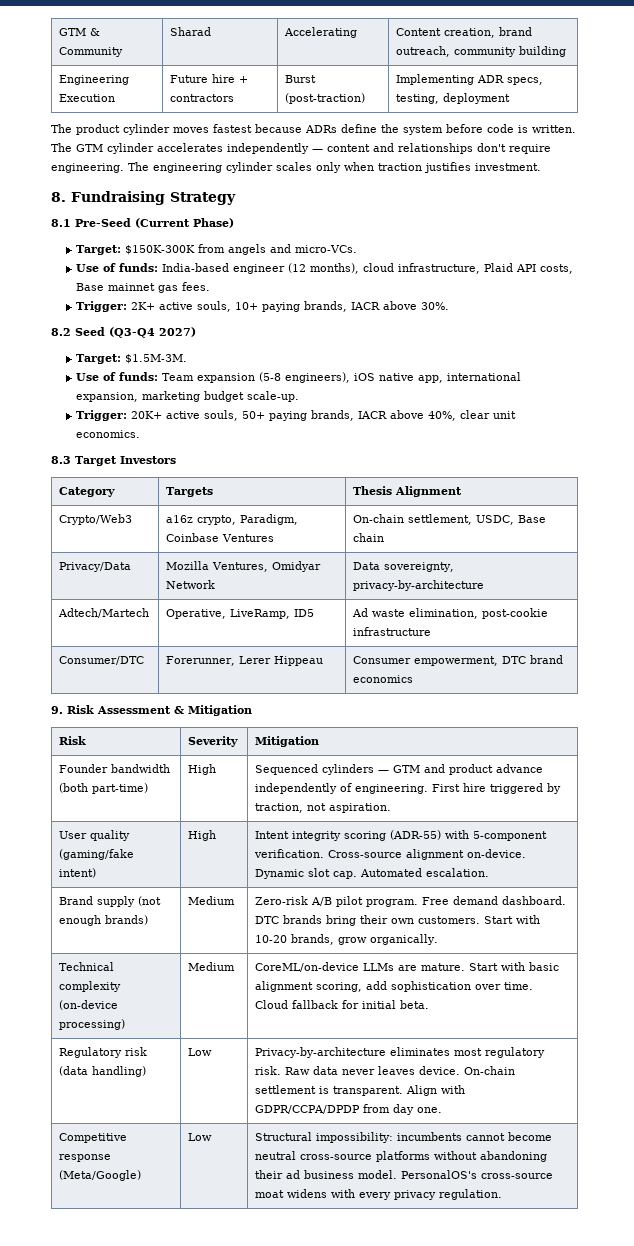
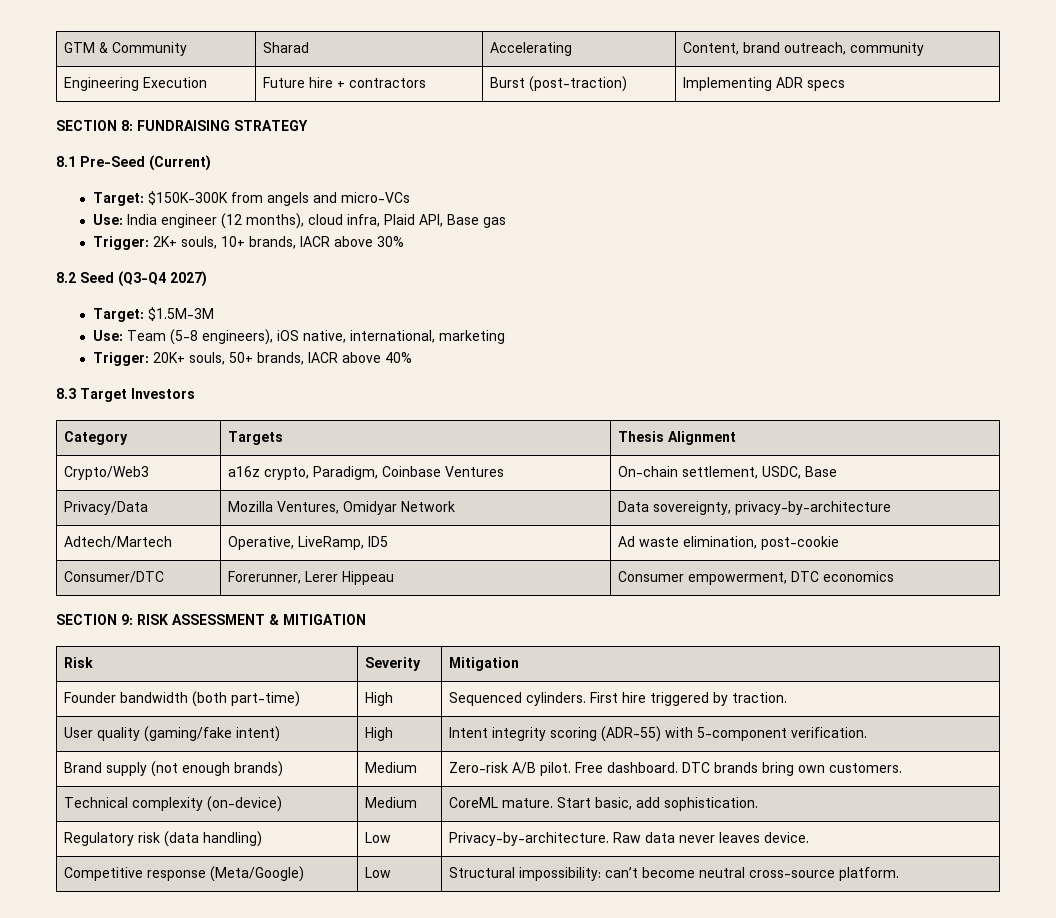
[396,28,496,38] Content creation, -> [683,42,740,55] Content,
[519,46,567,57] building -> (925, 49) none
[507,77,544,85] [396,93,511,104] [51,124,576,135] [51,143,551,154] [51,162,541,173] [51,191,236,205] specs, testing, deployment // The product cylinder moves fastest because ADRs define the system before code is written. The GTM cylinder accelerates independently — content and relationships don't require engineering. The engineering cylinder scales only when traction justifies investment. // 8. Fundraising Strategy -> [807,80,846,91] [56,120,308,131] specs // SECTION 8: FUNDRAISING STRATEGY
[135,218,234,228] (Current Phase) -> [149,155,211,171] (Current)
[294,245,357,253] [75,263,573,274] [75,283,155,291] micro-VCs. // Use of funds: India-based engineer (12 months), cloud infrastructure, Plaid API costs, Base mainnet -> [340,192,410,203] [92,213,479,229] micro-VCs // Use: India engineer (12 months), cloud infra, Plaid API, Base
[181,282,210,291] fees. -> (506, 222) none
[158,302,193,310] active -> (177, 241) none
[261,301,449,312] paying brands, IACR above 30%. -> [248,236,404,249] brands, IACR above 30%
[124,354,187,364] [75,372,521,383] [75,392,138,402] $1.5M-3M. // Use of funds: Team expansion (5-8 engineers), iOS native app, international expansion, -> [147,307,214,321] [92,329,435,345] $1.5M-3M // Use: Team (5-8 engineers), iOS native, international,
[203,391,299,402] budget scale-up. -> (505, 337) none
[165,411,200,419] active -> (185, 357) none
[268,410,516,421] [75,430,140,438] paying brands, IACR above 40%, clear unit economics. -> [256,352,412,365] brands, IACR above 40%
[353,533,385,542] chain -> (838, 471) none
[353,627,432,636] infrastructure -> (840, 543) none
[530,655,564,664] brand -> (820, 576) none
[51,705,252,716] 9. Risk Assessment & Mitigation -> [56,614,366,625] SECTION 9: RISK ASSESSMENT & MITIGATION
[322,764,544,775] [255,783,429,794] cylinders — GTM and product advance independently of engineering. -> [526,692,587,706] cylinders.
[255,803,392,813] traction, not aspiration. -> [732,692,788,703] traction.
[328,849,527,860] [255,868,490,879] Cross-source alignment on-device. Dynamic slot cap. Automated escalation. -> (868, 732) none
[336,896,499,907] pilot program. Free demand -> [540,762,604,776] pilot. Free
[360,915,389,924] their -> (795, 769) none
[484,915,541,924] [255,934,439,945] Start with 10-20 brands, grow organically. -> (903, 768) none
[59,1000,119,1010] [59,1019,126,1030] [188,962,236,971] [255,962,560,972] [255,981,534,992] [255,1000,430,1009] (on-device processing) | Medium | CoreML/on-device LLMs are mature. Start with basic alignment scoring, add sophistication over time. Cloud fallback for initial beta. -> [207,796,283,812] [365,797,418,808] [449,797,759,811] (on-device) | Medium | CoreML mature. Start basic, add sophistication.
[255,1047,546,1058] [255,1066,282,1075] Privacy-by-architecture eliminates most regulatory risk. -> [449,832,610,846] Privacy-by-architecture.
[464,1066,516,1075] [255,1085,466,1096] [255,1104,443,1115] On-chain settlement is transparent. Align with GDPR/CCPA/DPDP from day one. -> (810, 837) none
[397,1132,506,1141] incumbents cannot -> [605,867,639,878] can’t
[376,1151,548,1162] [255,1170,554,1179] [255,1189,503,1200] platforms without abandoning their ad business model. PersonalOS's cross-source moat widens with every privacy regulation. -> [839,867,900,881] platform.

